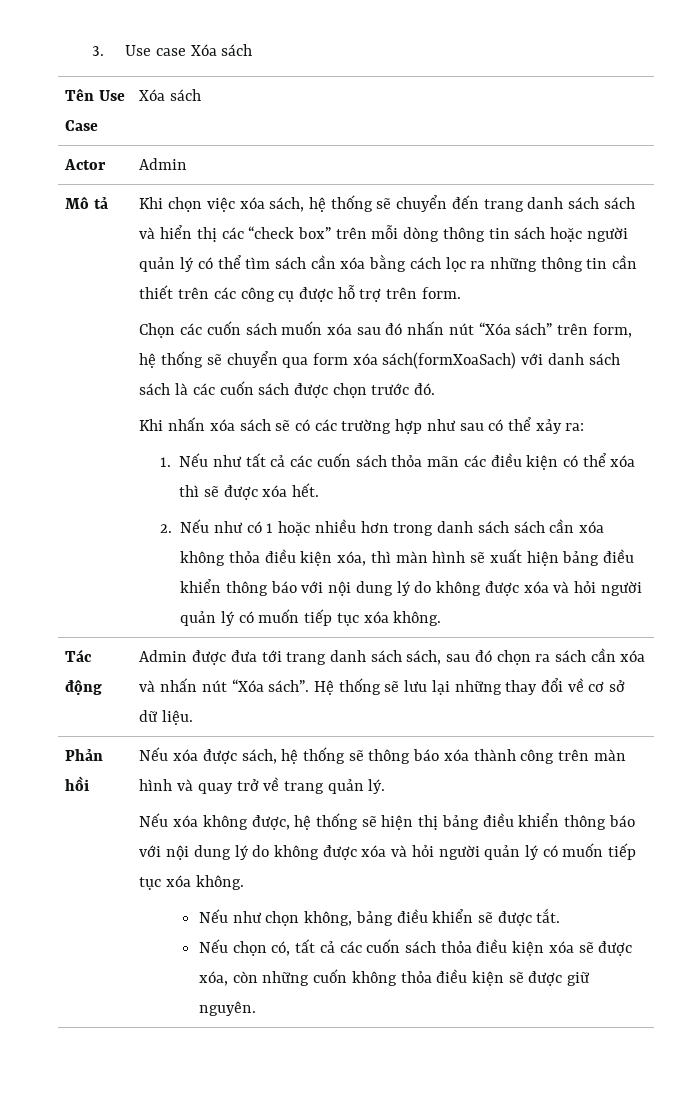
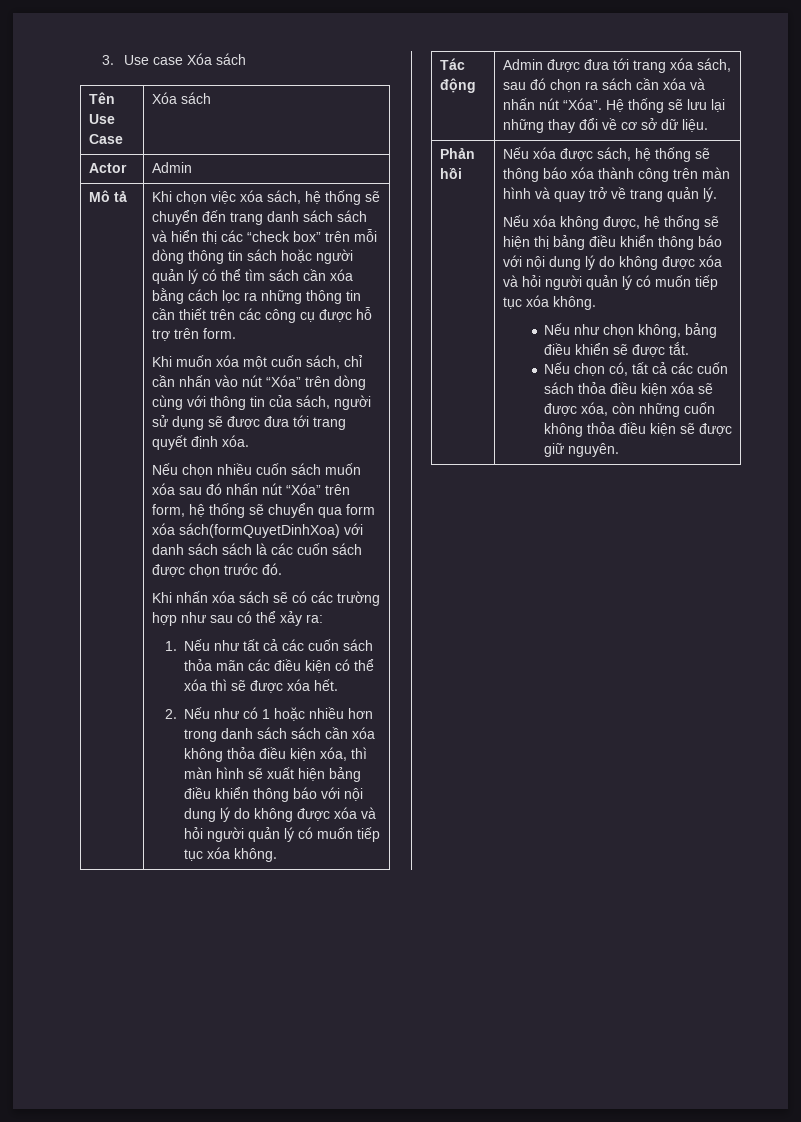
[139,323,203,338] Chọn các -> [151,355,363,369] [151,375,366,390] [151,395,371,410] [151,415,346,430] [151,435,249,450] [151,463,252,477] Khi muốn xóa một cuốn sách, chỉ cần nhấn vào nút “Xóa” trên dòng cùng với thông tin của sách, người sử dụng sẽ được đưa tới trang quyết định xóa. // Nếu chọn nhiều
[478,322,553,335] “Xóa sách” -> [285,483,321,495] “Xóa”
[382,352,517,369] sách(formXoaSach) -> [178,523,340,538] sách(formQuyetDinhXoa)
[329,650,402,662] danh sách -> [669,58,693,70] xóa
[231,679,310,692] “Xóa sách”. -> [562,98,602,110] “Xóa”.

